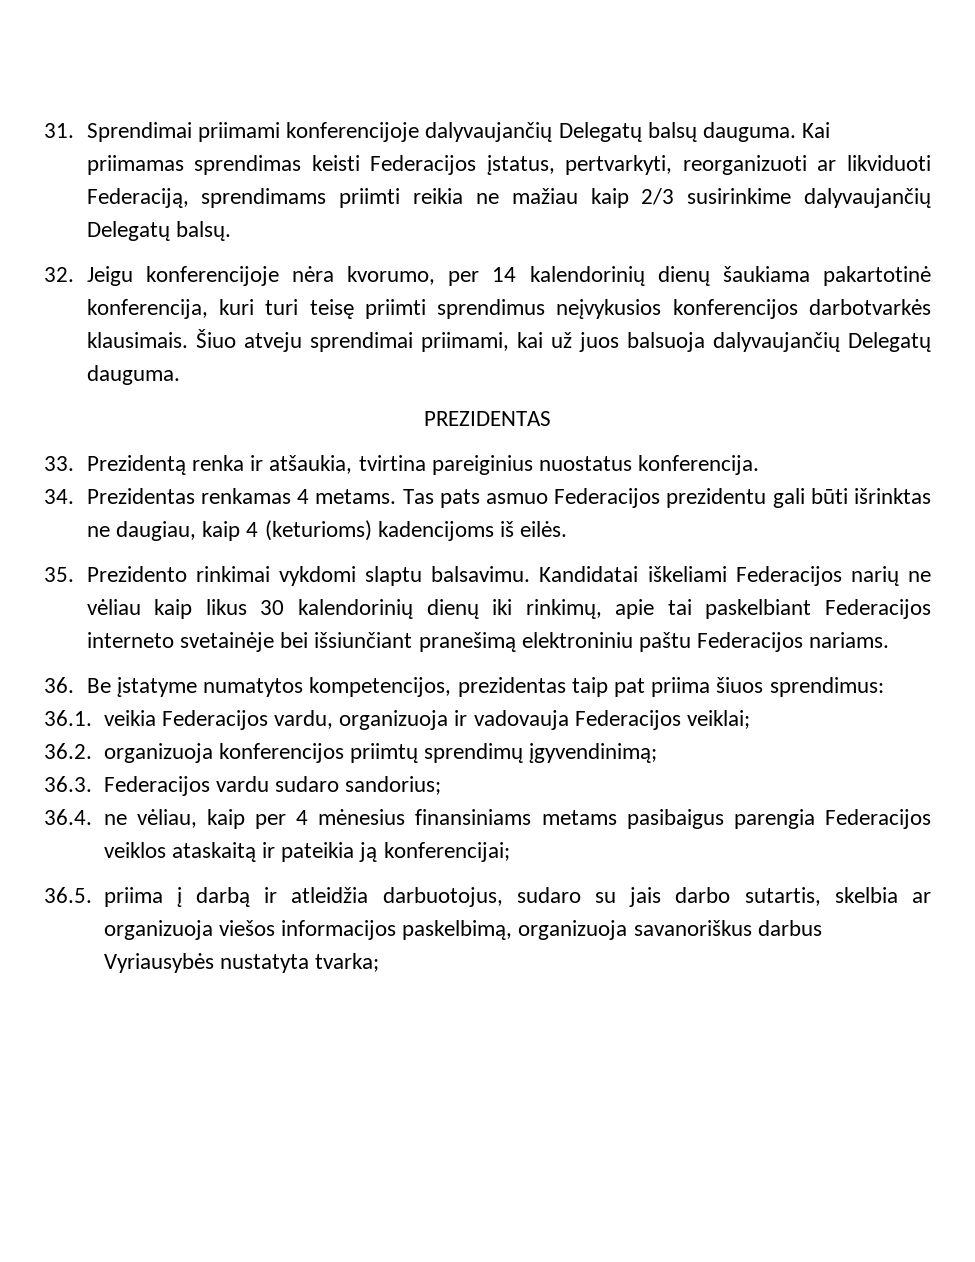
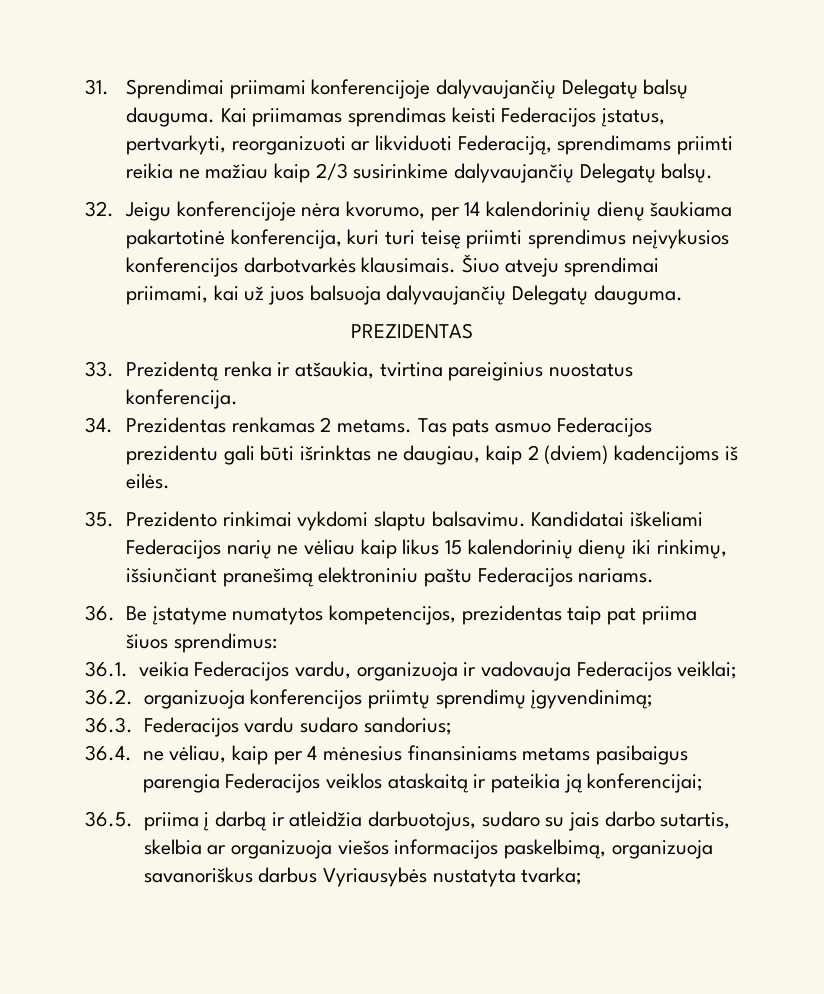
[297,489,310,504] 4 -> [320,417,332,432] 2
[246,520,372,541] 4 (keturioms) -> [527,445,609,465] 2 (dviem)
[260,600,285,615] 30 -> [444,540,462,555] 15
[615,599,931,619] [86,632,309,652] apie tai paskelbiant Federacijos interneto svetainėje bei -> (727, 549) none

